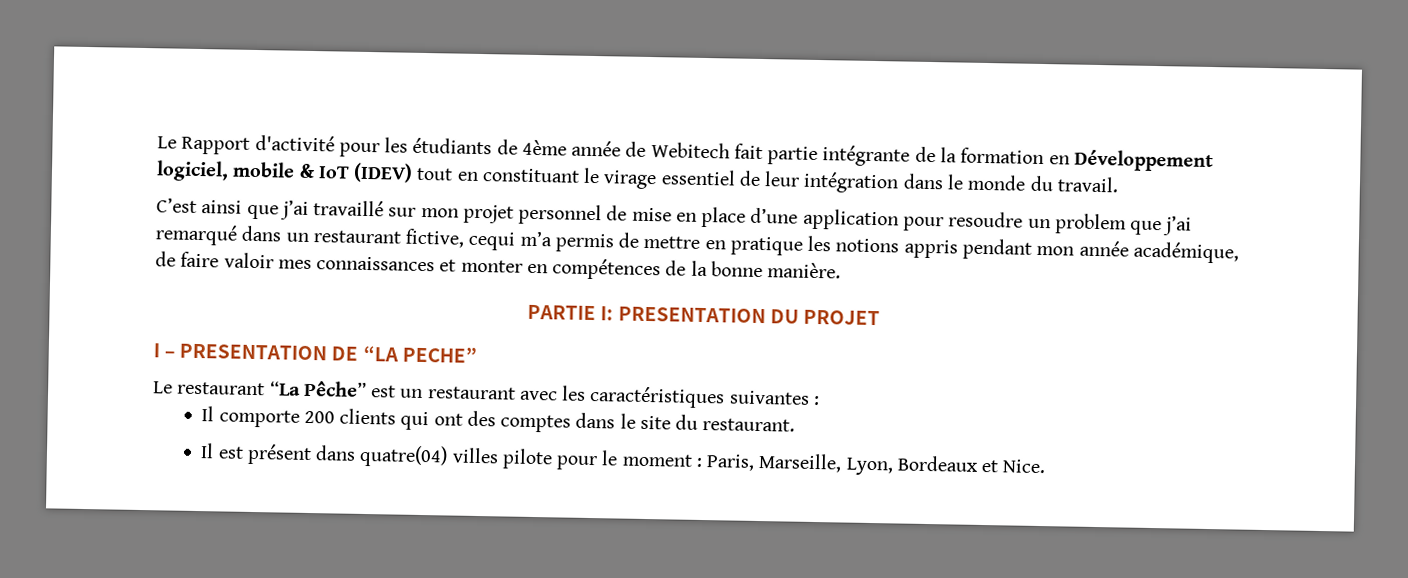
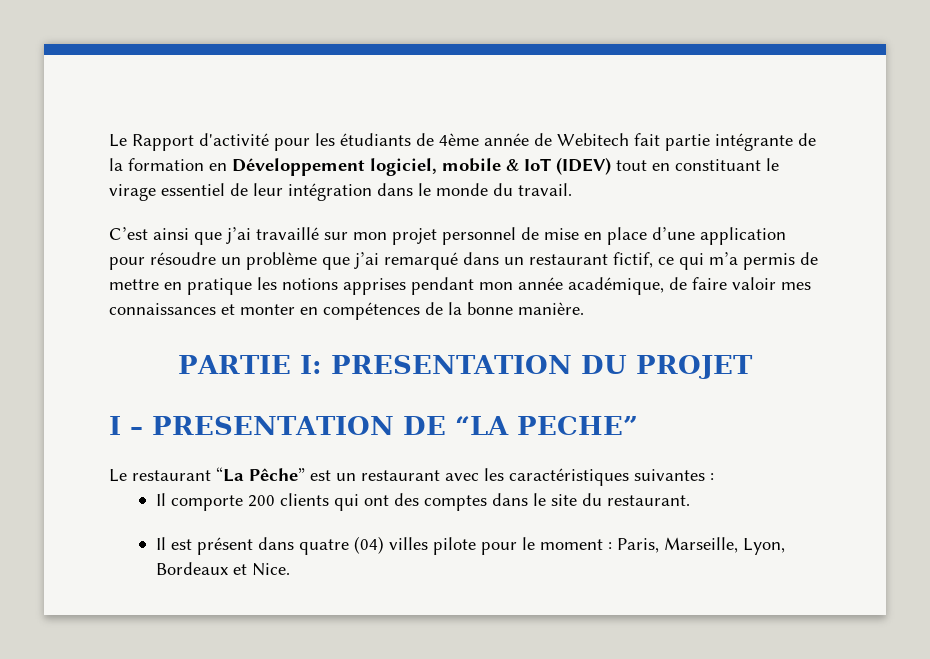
[948,211,1127,235] resoudre un problem -> [150,252,317,270] résoudre un problème
[405,228,516,251] fictive, cequi -> [613,252,704,270] fictif, ce qui
[903,239,958,259] appris -> [343,278,406,295] apprises
[359,444,449,468] quatre(04) -> [298,536,384,555] quatre (04)

